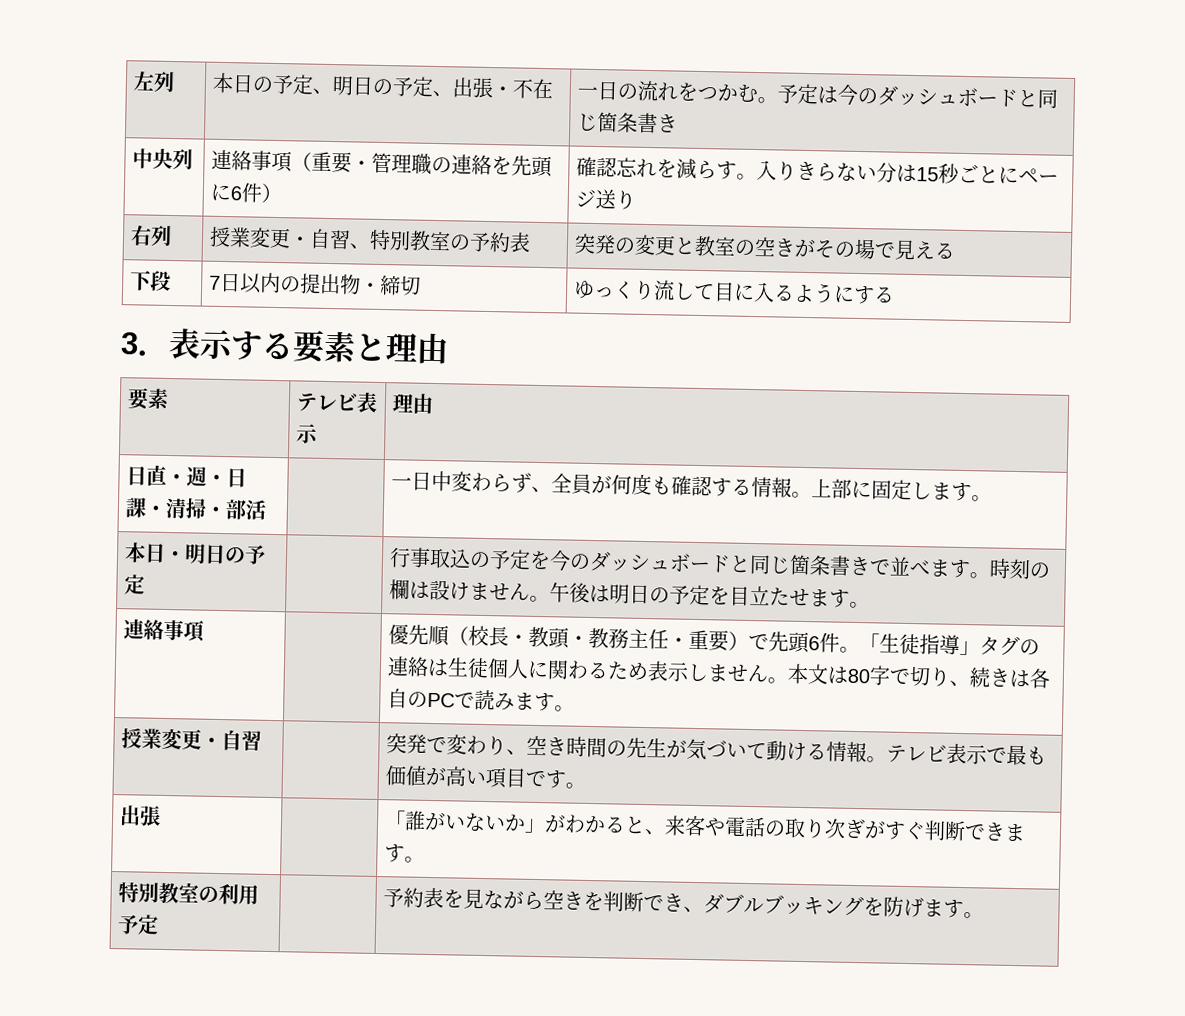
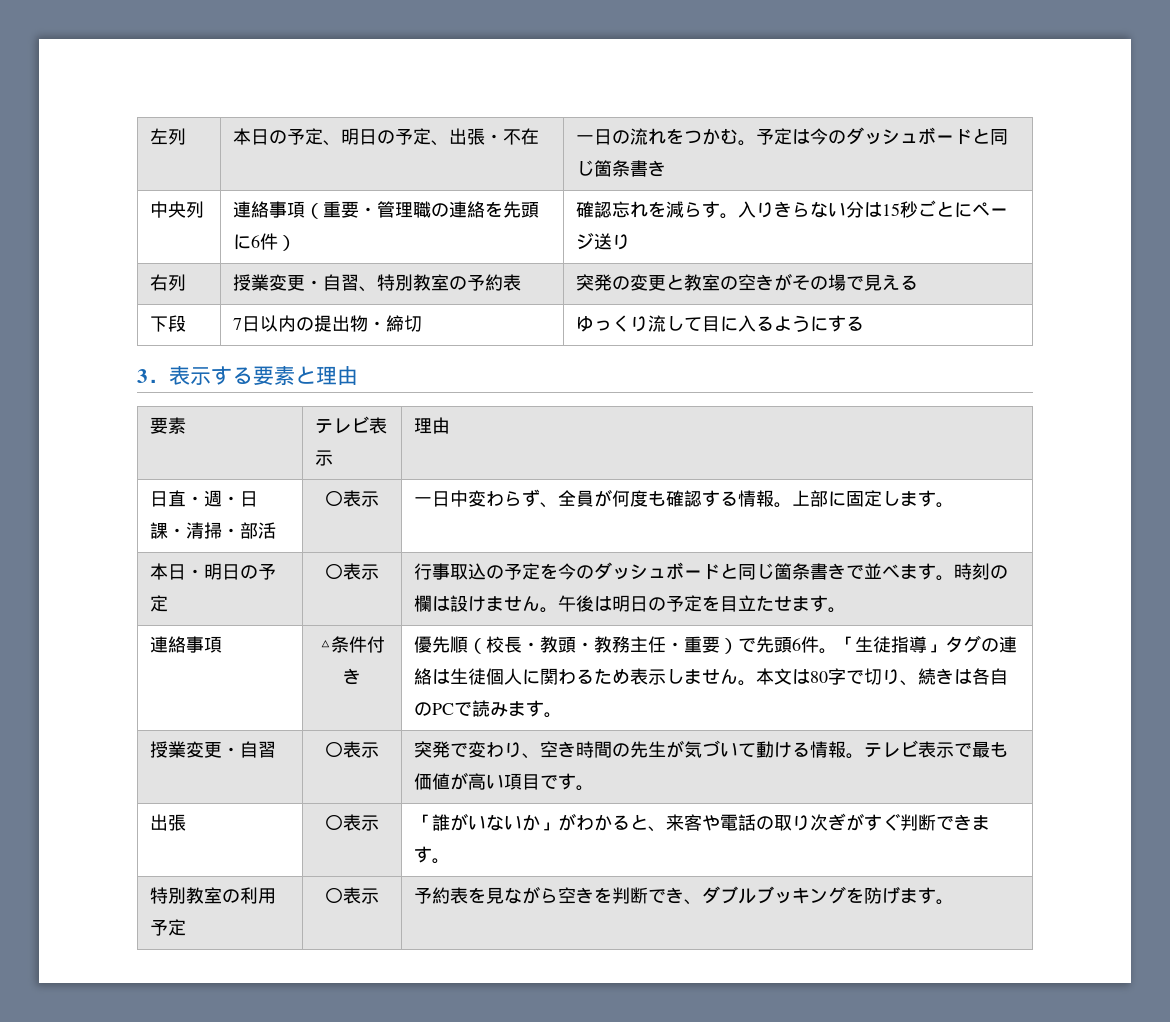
(268, 509) none -> [325,490,379,507] 〇表示
(146, 584) none -> [325,563,379,580] 〇表示
(206, 631) none -> [319,636,385,653] [343,668,361,685] △条件付き
(263, 740) none -> [325,741,379,758] 〇表示
(162, 816) none -> [325,814,379,831] 〇表示
(160, 924) none -> [325,887,379,904] 〇表示

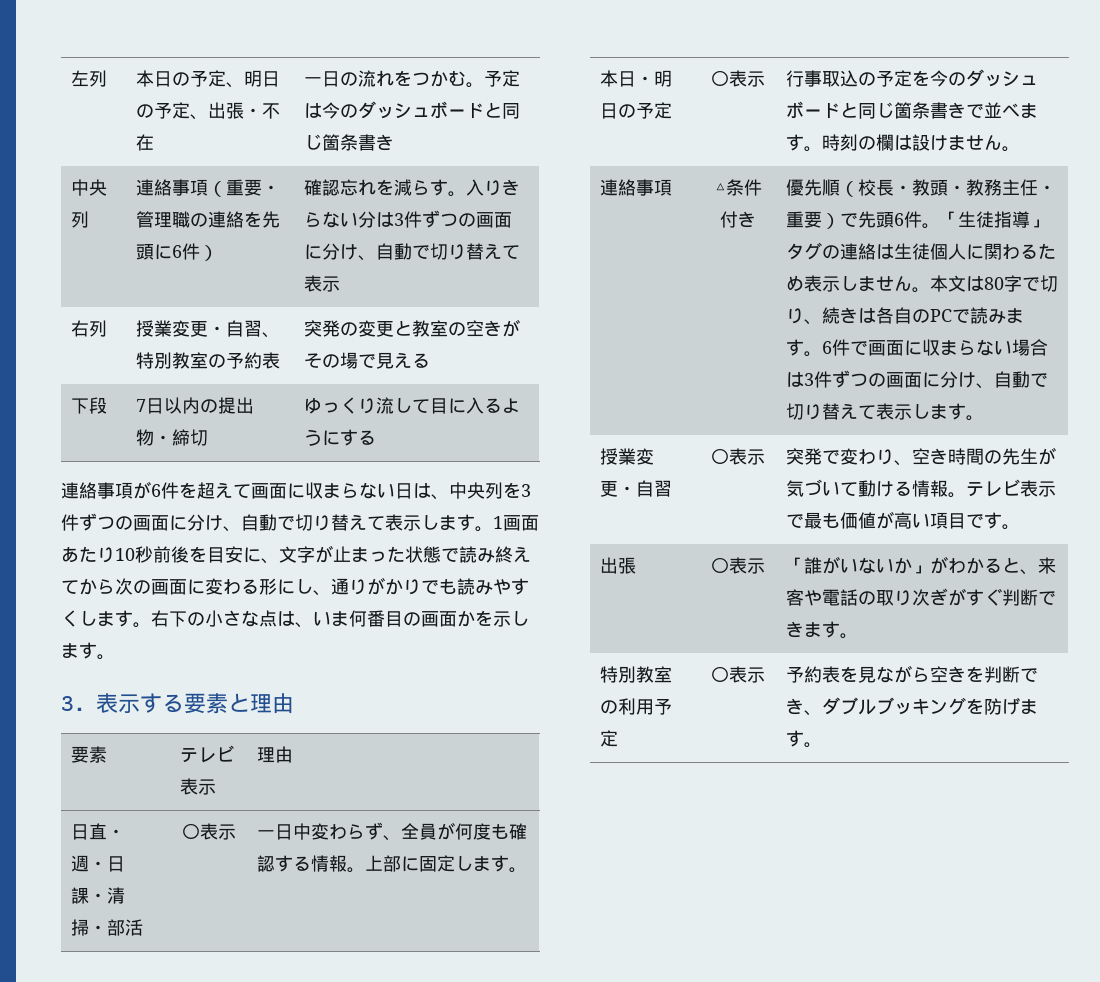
[882,200,1009,218] [576,233,631,250] 15秒ごとにページ送り -> [394,210,513,228] [304,243,521,261] [304,275,341,292] 3件ずつの画面に分け、自動で切り替えて表示
(865, 323) none -> [61,481,531,500] [61,513,539,532] [61,545,531,564] [61,577,529,596] [61,610,529,628] [61,642,115,660] // 連絡事項が6件を超えて画面に収まらない日は、中央列を3件ずつの画面に分け、自動で切り替えて表示します。1画面あたり10秒前後を目安に、文字が止まった状態で読み終えてから次の画面に変わる形にし、通りがかりでも読みやすくします。右下の小さな点は、いま何番目の画面かを示します。
[558,595,847,613] 午後は明日の予定を目立たせます。 -> (1021, 149) none
(563, 715) none -> [822,339,1049,356] [786,370,1049,389] [786,403,985,421] 6件で画面に収まらない場合は3件ずつの画面に分け、自動で切り替えて表示します。

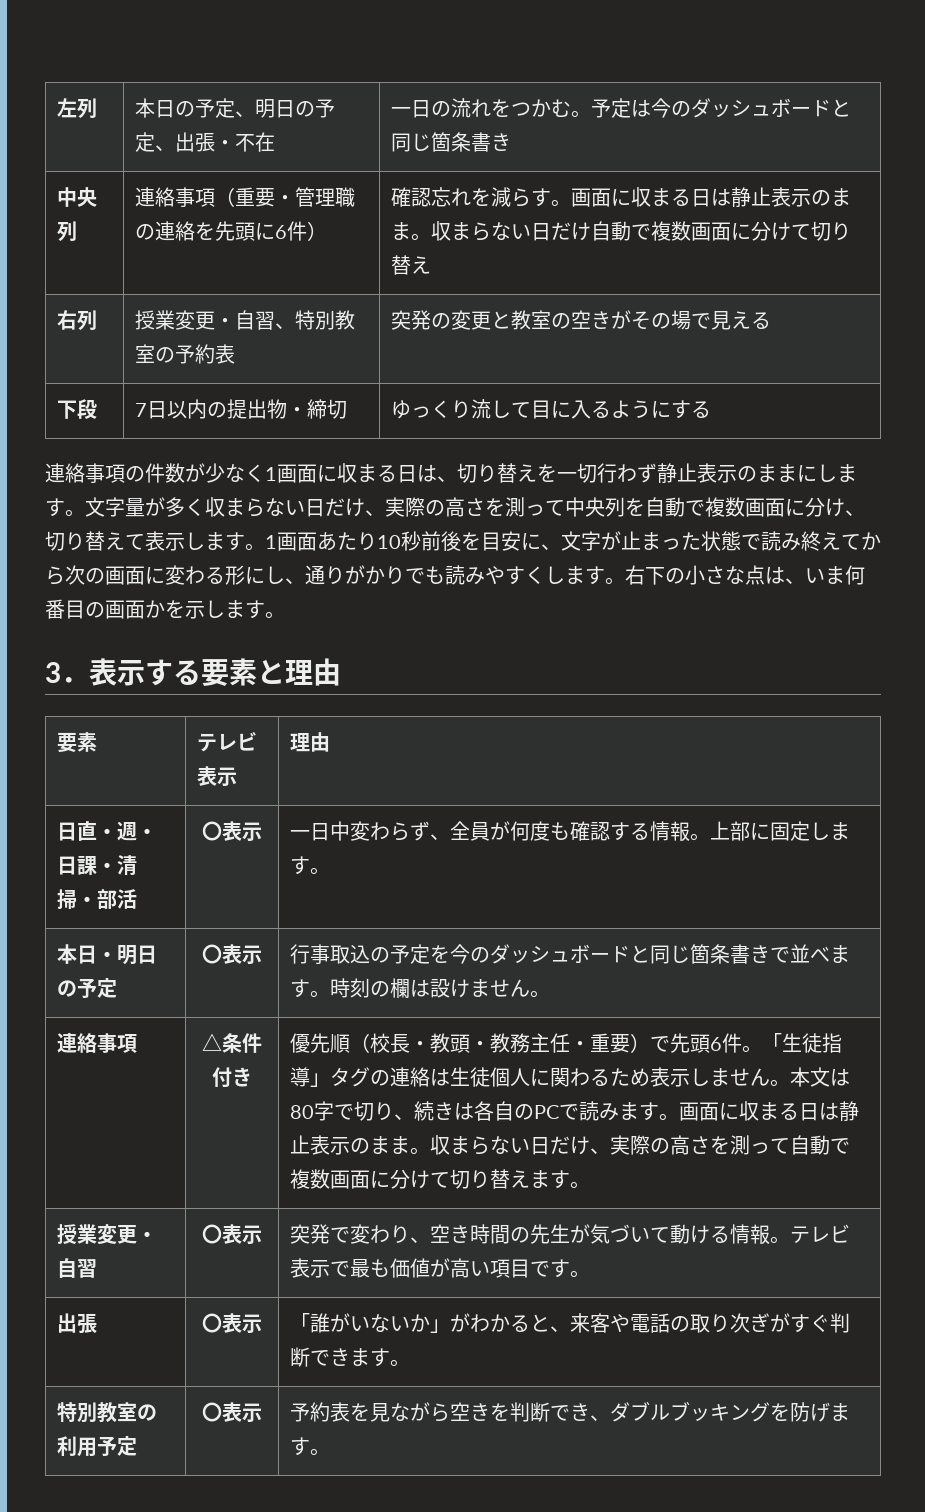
[466,179,521,196] [304,210,513,228] [304,243,521,261] [304,275,341,292] 入りきらない分は3件ずつの画面に分け、自動で切り替えて表示 -> [570,187,851,207] [390,221,851,241] [390,255,431,275] 画面に収まる日は静止表示のまま。収まらない日だけ自動で複数画面に分けて切り替え
[133,481,531,500] [61,513,295,532] が6件を超えて画面に収まらない日は、中央列を3件ずつの画面に分け、自動で -> [125,463,857,483] [45,497,865,517] の件数が少なく1画面に収まる日は、切り替えを一切行わず静止表示のままにします。文字量が多く収まらない日だけ、実際の高さを測って中央列を自動で複数画面に分け、
[822,339,1049,356] [786,370,1049,389] [786,403,931,420] 6件で画面に収まらない場合は3件ずつの画面に分け、自動で切り替えて表示し -> [678,1101,859,1121] [289,1135,850,1155] [289,1169,530,1189] 画面に収まる日は静止表示のまま。収まらない日だけ、実際の高さを測って自動で複数画面に分けて切り替え

